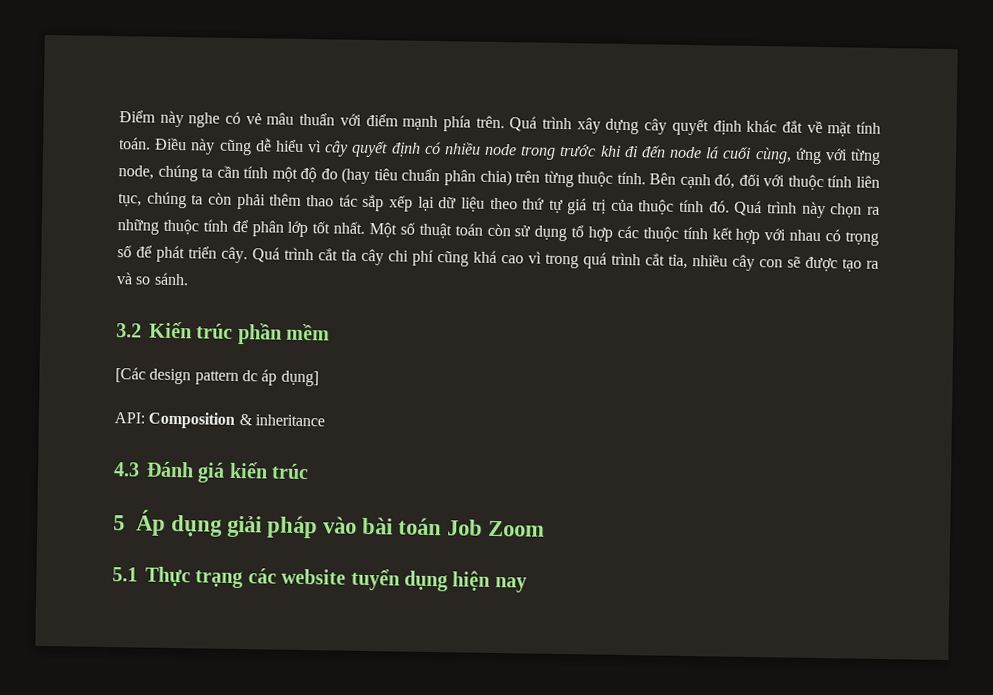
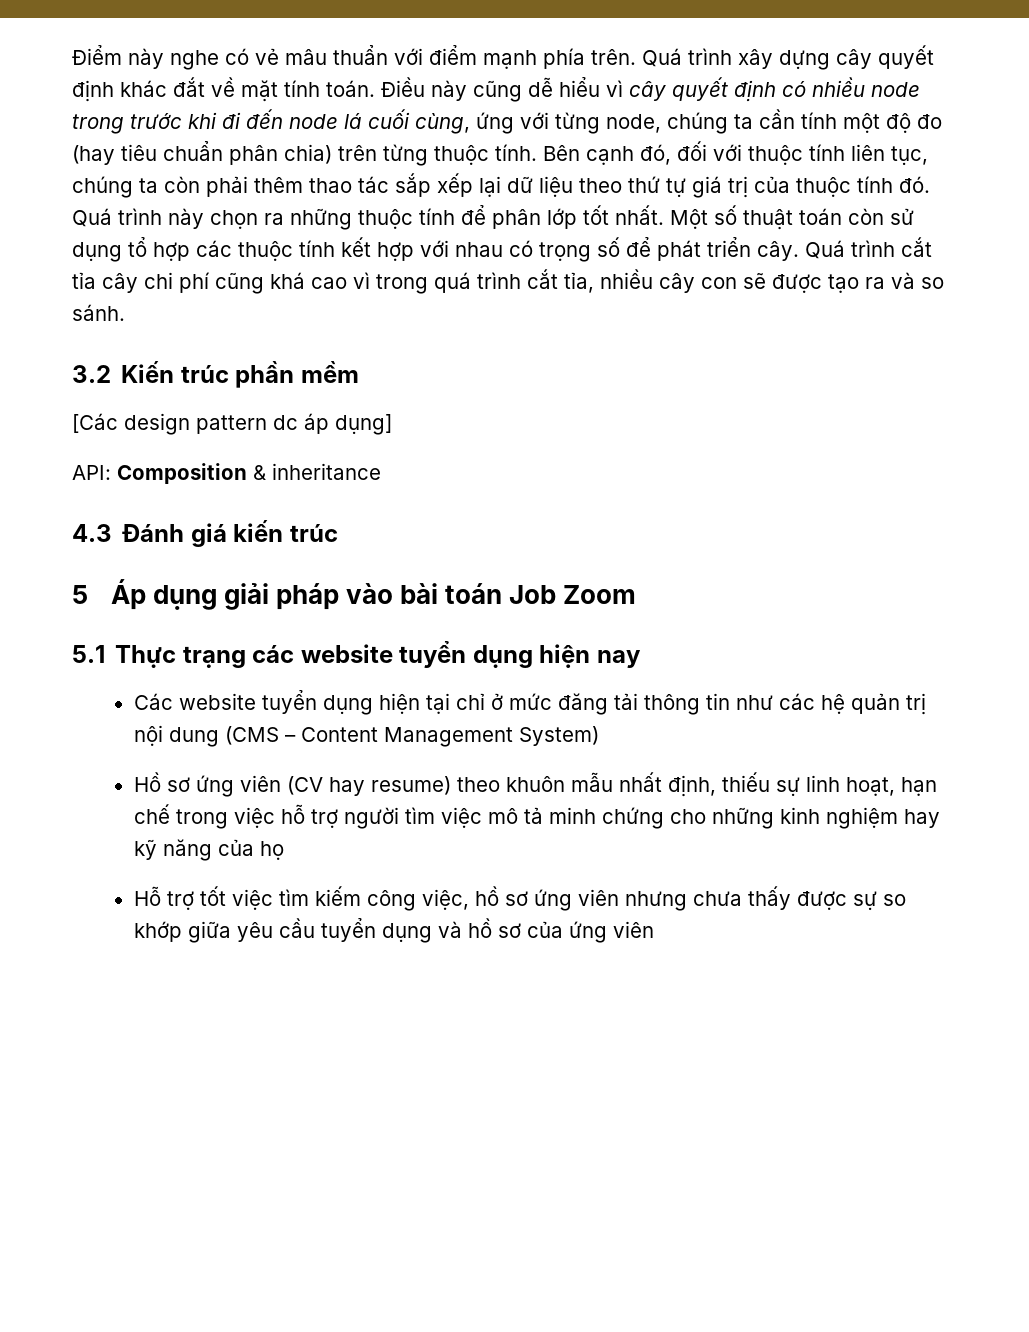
(527, 584) none -> [133,690,926,715] [133,725,599,747] [133,772,937,797] [133,804,940,829] [133,839,284,861] [133,886,906,911] [133,918,654,943] // Các website tuyển dụng hiện tại chỉ ở mức đăng tải thông tin như các hệ quản trị nội dung (CMS – Content Management System) // Hồ sơ ứng viên (CV hay resume) theo khuôn mẫu nhất định, thiếu sự linh hoạt, hạn chế trong việc hỗ trợ người tìm việc mô tả minh chứng cho những kinh nghiệm hay kỹ năng của họ // Hỗ trợ tốt việc tìm kiếm công việc, hồ sơ ứng viên nhưng chưa thấy được sự so khớp giữa yêu cầu tuyển dụng và hồ sơ của ứng viên

